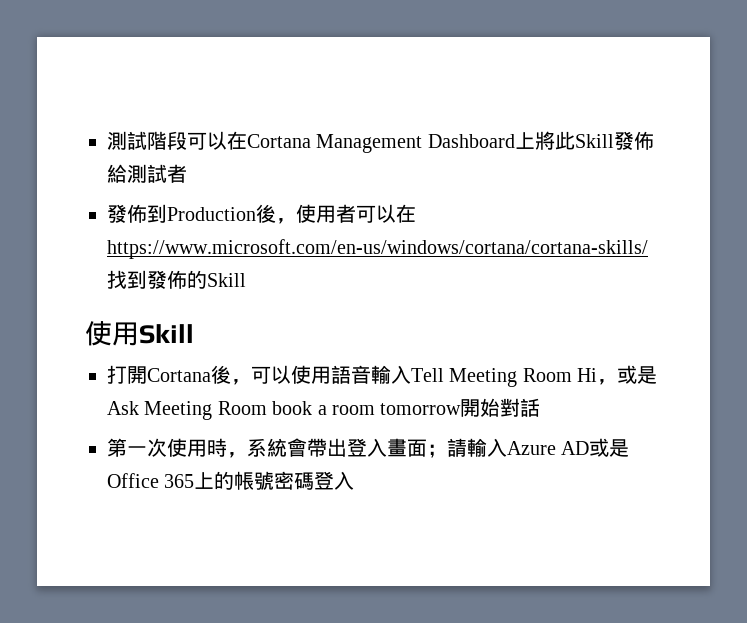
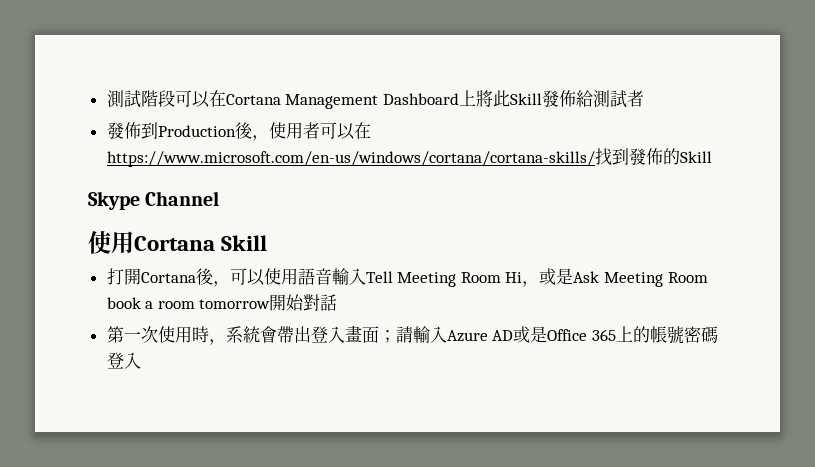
[85,321,139,346] // 使用 -> [88,191,220,210] [88,231,215,254] // Skype Channel // 使用Cortana

